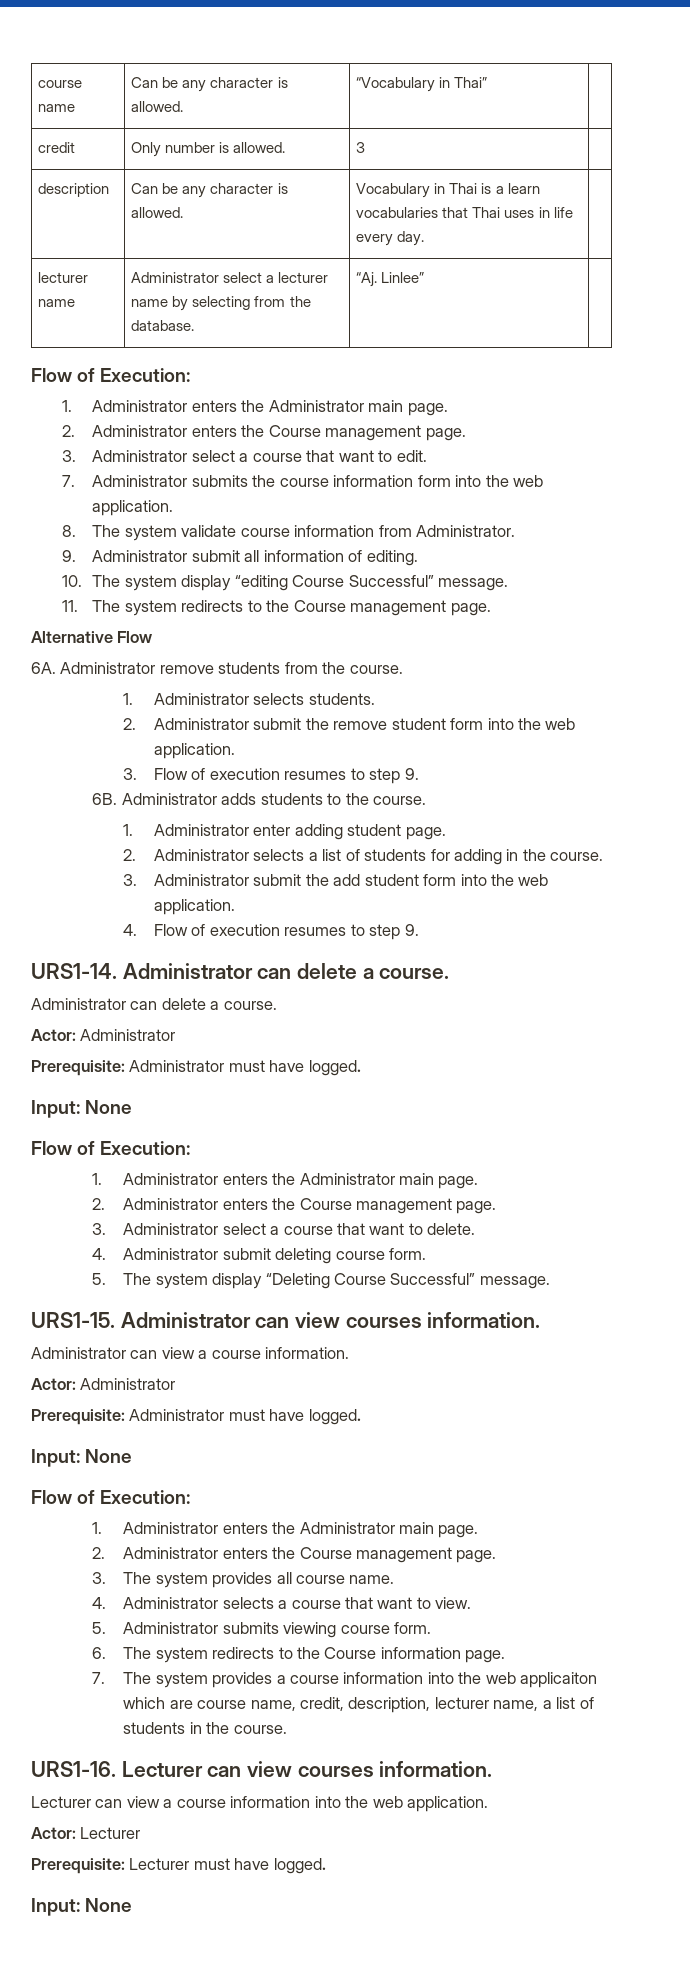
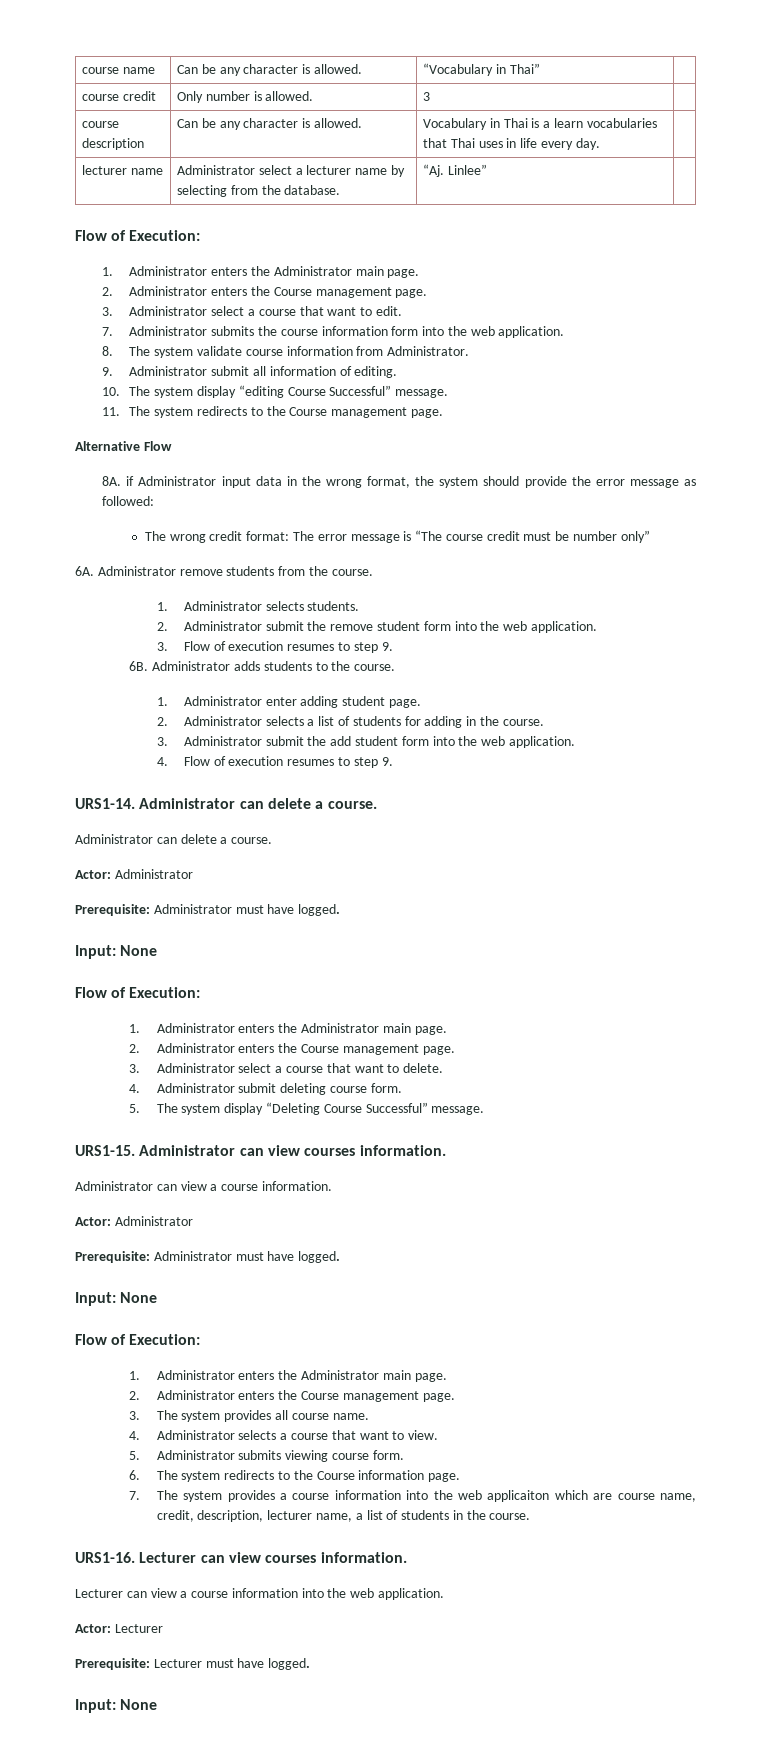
(488, 82) none -> [82,94,120,101] course
(366, 147) none -> [82,121,120,128] course
(153, 637) none -> [102,476,697,488] [102,496,155,506] [144,530,650,543] // 8A. if Administrator input data in the wrong format, the system should provide the error message as followed: // The wrong credit format: The error message is “The course credit must be number only”

